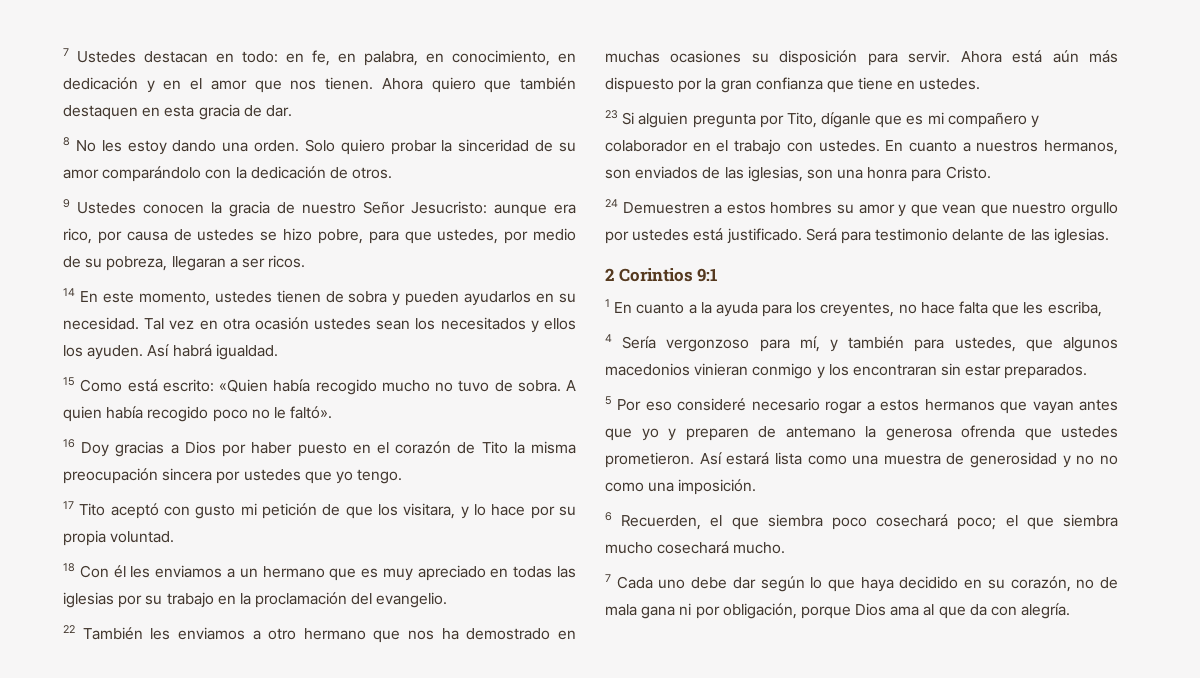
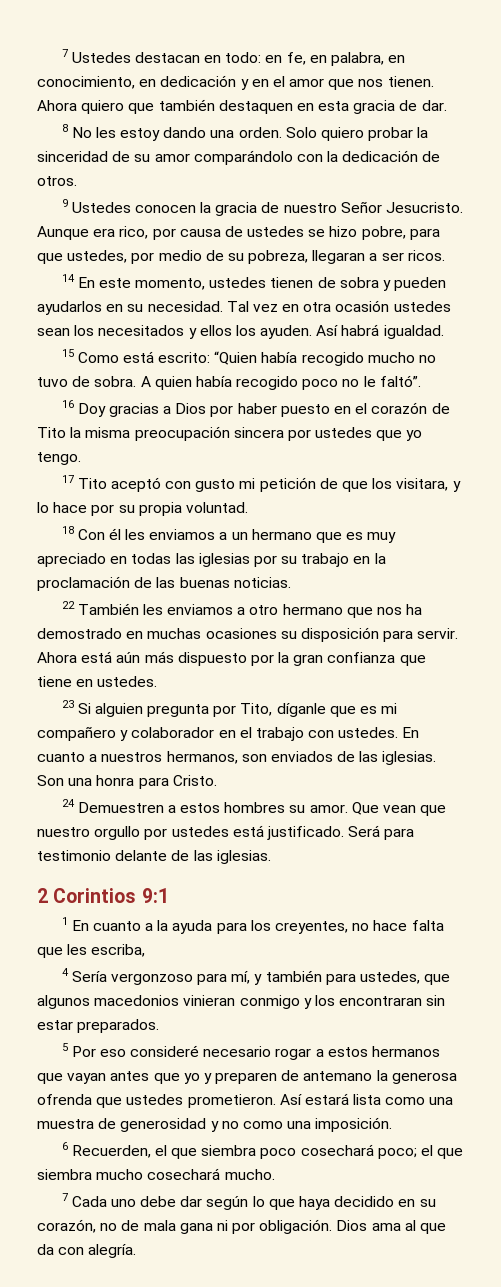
[411,201,547,217] Jesucristo: aunque -> [386,202,464,213] [37,226,89,240] Jesucristo. Aunque
[219,379,268,393] «Quien -> [214,351,258,365] “Quien
[290,406,333,419] faltó». -> [379,375,421,387] faltó”.
[351,592,448,608] del evangelio. -> [134,577,291,588] de las buenas noticias.
[747,166,833,182] iglesias, son -> [382,751,437,765] [37,775,64,786] iglesias. Son
[858,204,938,217] amor y que -> [309,802,379,815] amor. Que
[1100,455,1118,465] no -> (239, 1125) none
[722,603,851,619] obligación, porque -> [259,1219,333,1234] obligación.

